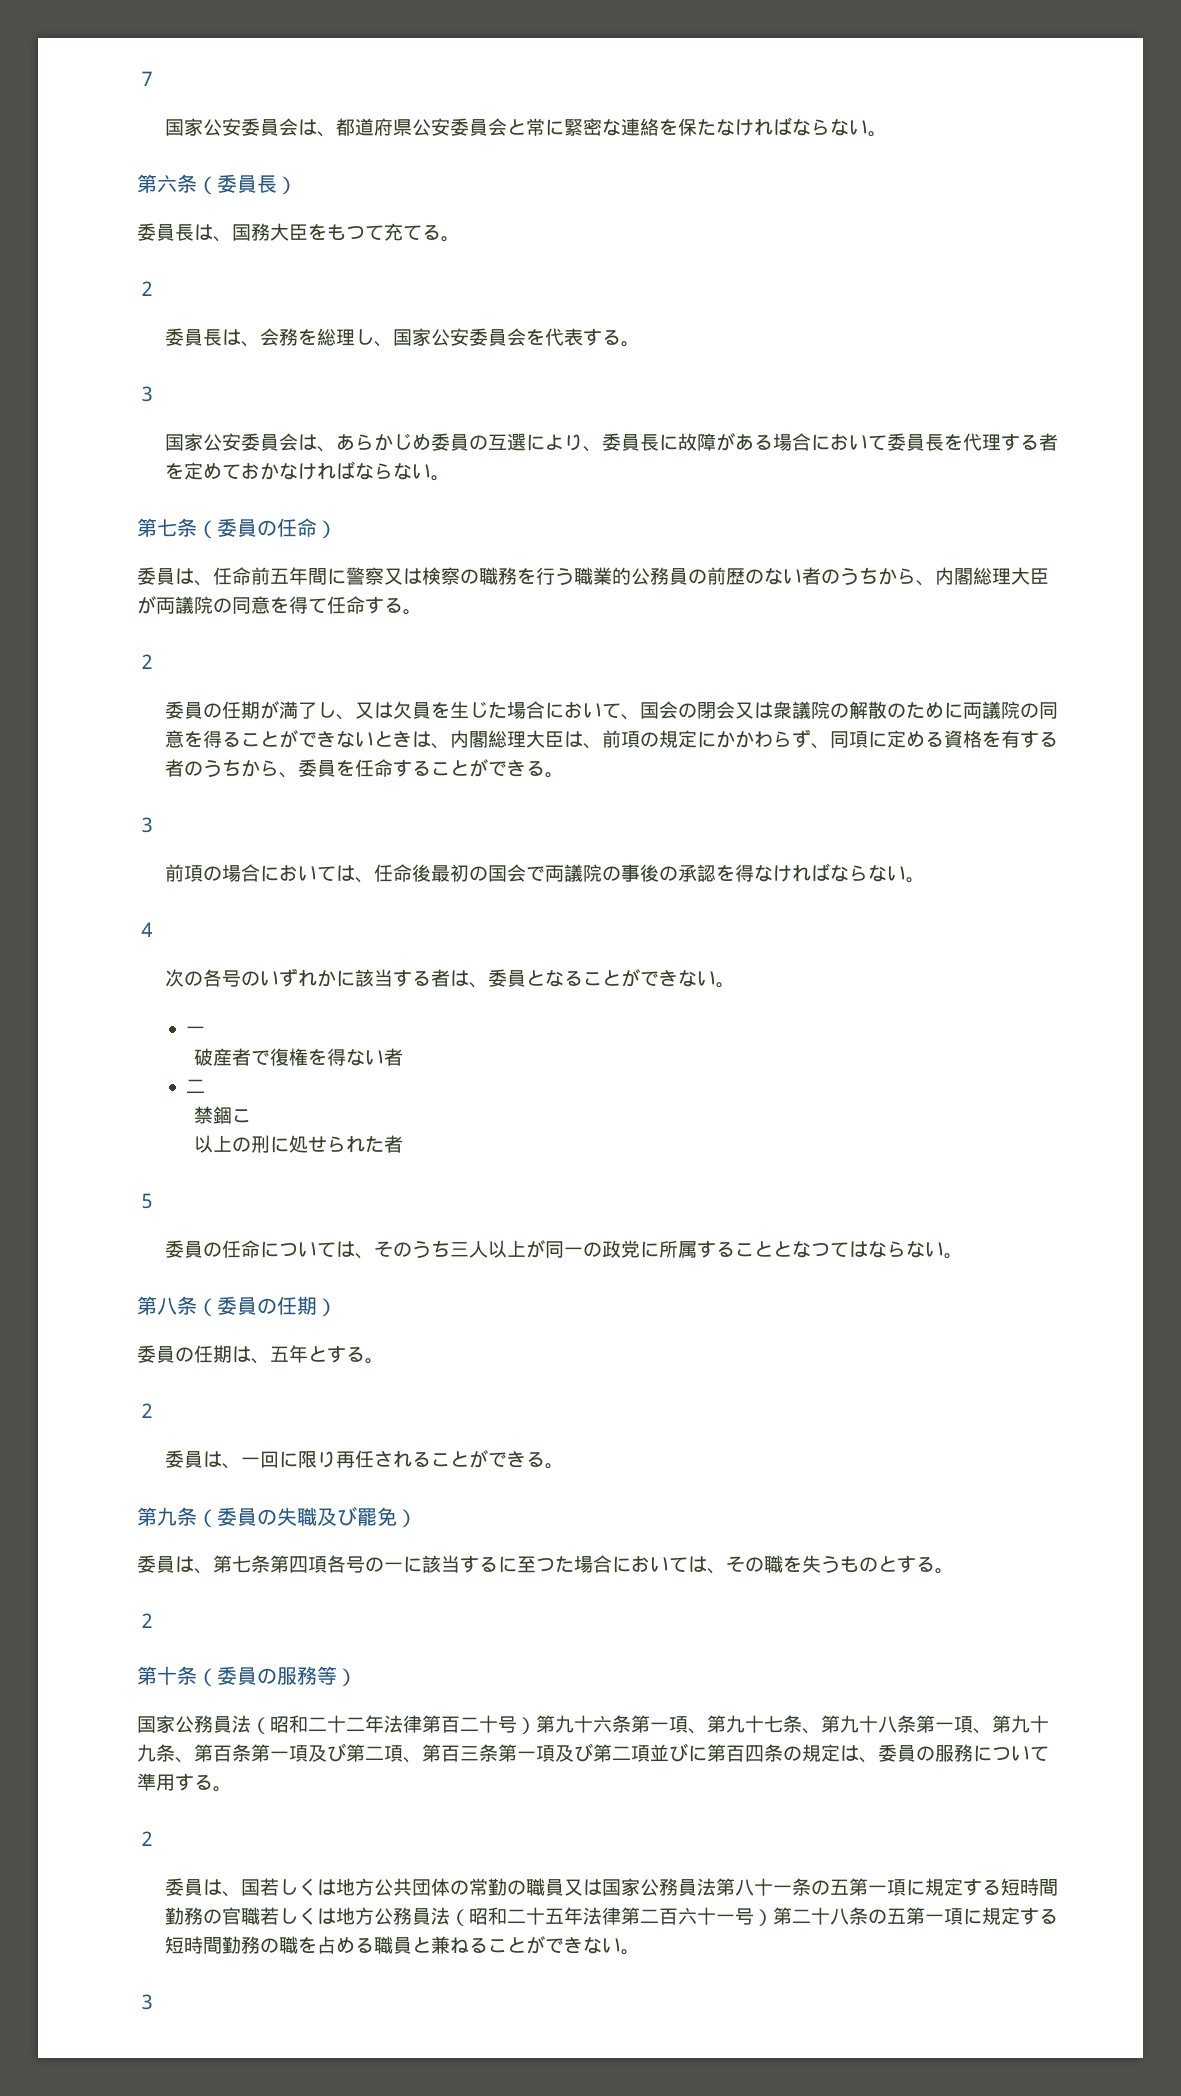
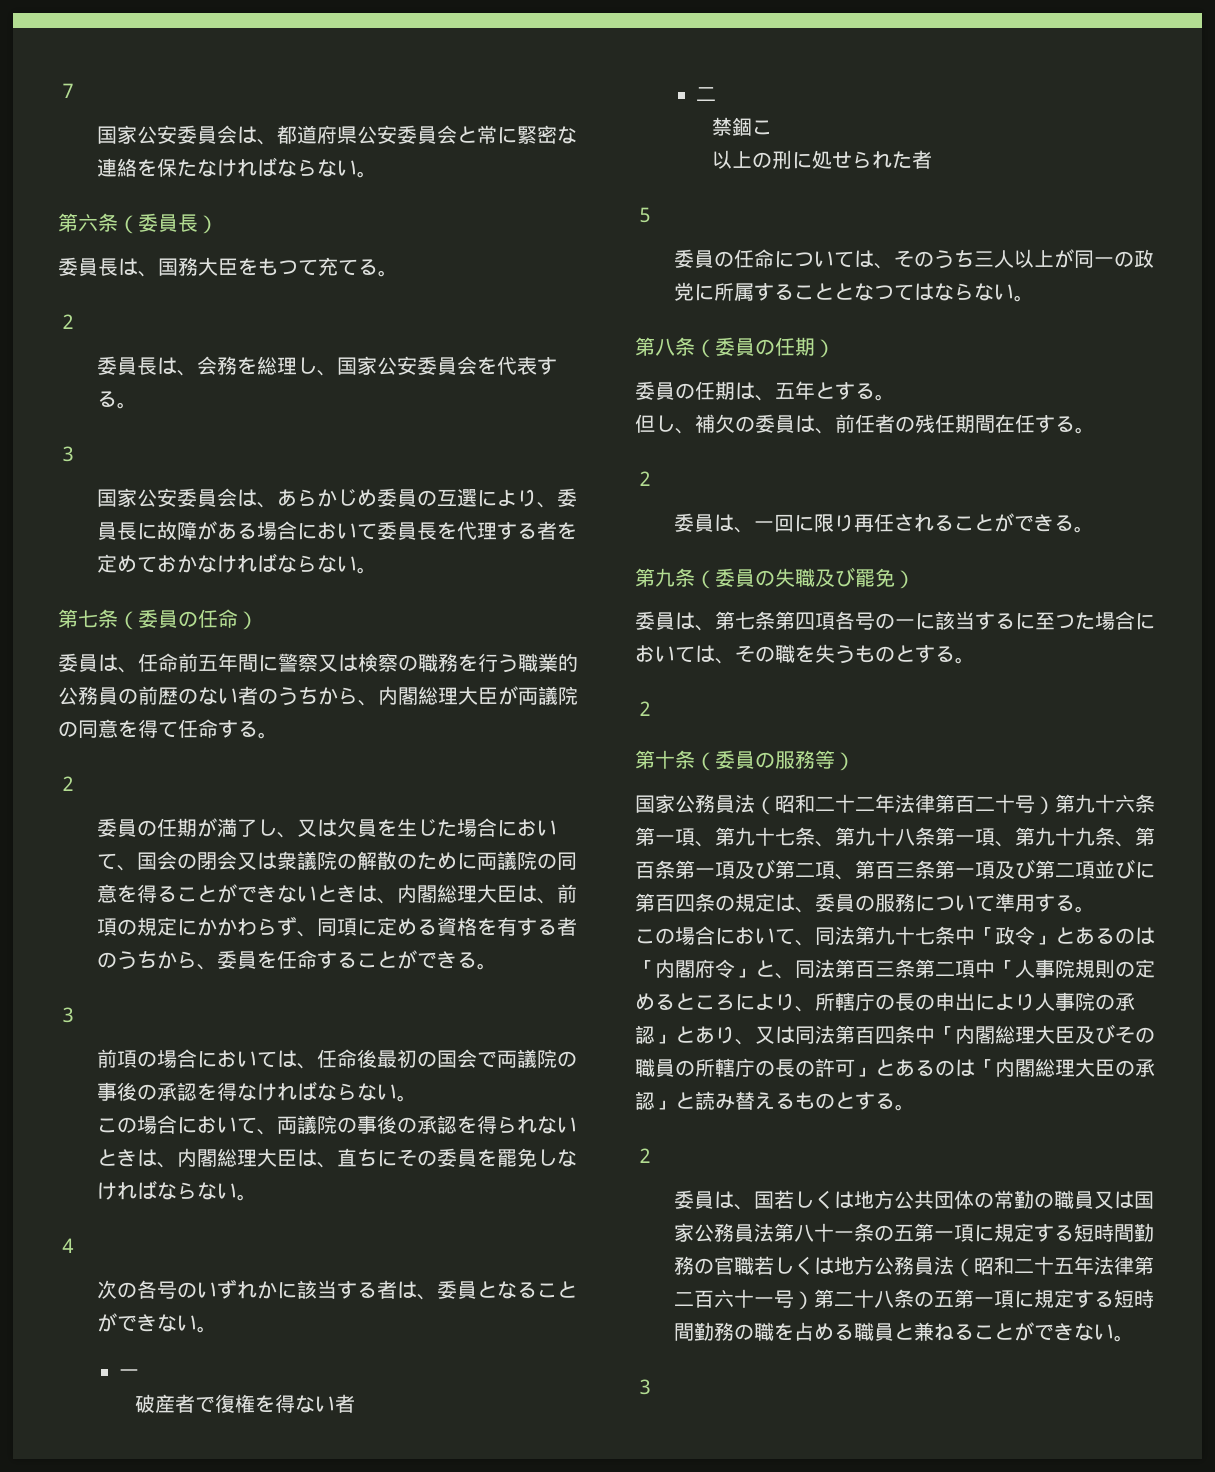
(926, 880) none -> [96,1115,577,1135] [96,1148,577,1168] [96,1180,257,1201] // この場合において、両議院の事後の承認を得られないときは、内閣総理大臣は、直ちにその委員を罷免しなければならない。
(384, 1361) none -> [635,414,1095,434] // 但し、補欠の委員は、前任者の残任期間在任する。
(232, 1789) none -> [635,926,1155,946] [635,959,1155,979] [635,992,1135,1012] [635,1024,1155,1045] [635,1058,1155,1077] [635,1091,915,1111] // この場合において、同法第九十七条中「政令」とあるのは「内閣府令」と、同法第百三条第二項中「人事院規則の定めるところにより、所轄庁の長の申出により人事院の承認」とあり、又は同法第百四条中「内閣総理大臣及びその職員の所轄庁の長の許可」とあるのは「内閣総理大臣の承認」と読み替えるものとする。

